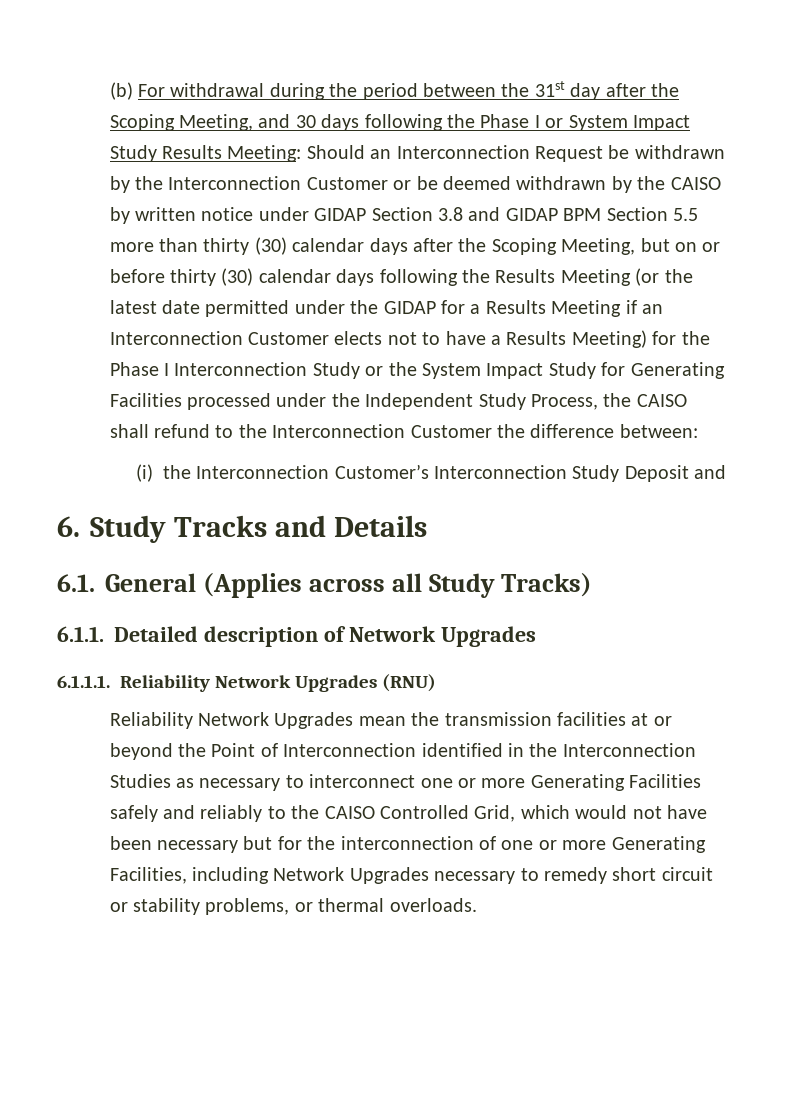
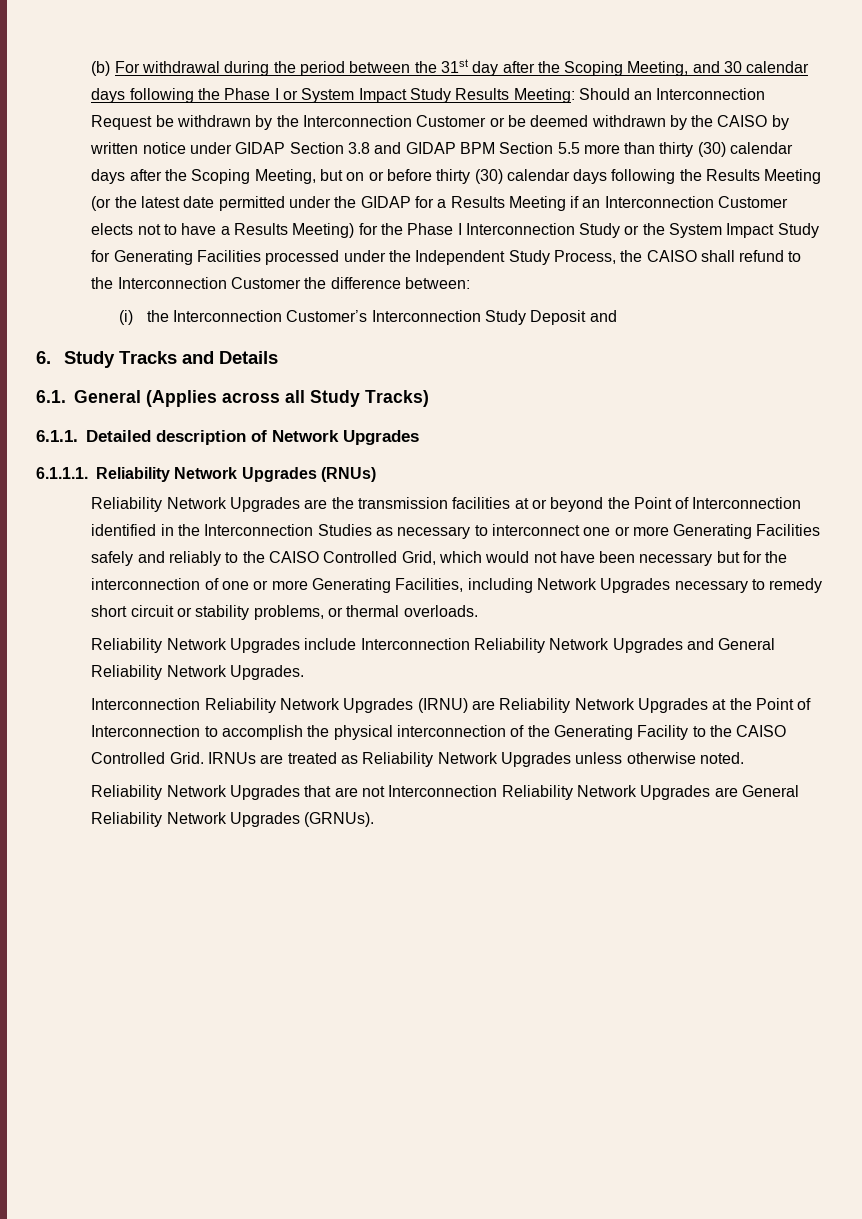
(316, 121) none -> [746,61,810,73] calendar
[382,674,437,692] [109,712,406,729] (RNU) // Reliability Network Upgrades mean -> [320,467,376,482] [91,497,328,512] (RNUs) // Reliability Network Upgrades are
(477, 905) none -> [91,638,776,653] [91,665,304,680] [91,698,812,713] [91,725,787,740] [91,752,744,767] [91,785,799,800] [91,812,375,827] // Reliability Network Upgrades include Interconnection Reliability Network Upgrades and General Reliability Network Upgrades. // Interconnection Reliability Network Upgrades (IRNU) are Reliability Network Upgrades at the Point of Interconnection to accomplish the physical interconnection of the Generating Facility to the CAISO Controlled Grid. IRNUs are treated as Reliability Network Upgrades unless otherwise noted. // Reliability Network Upgrades that are not Interconnection Reliability Network Upgrades are General Reliability Network Upgrades (GRNUs).

